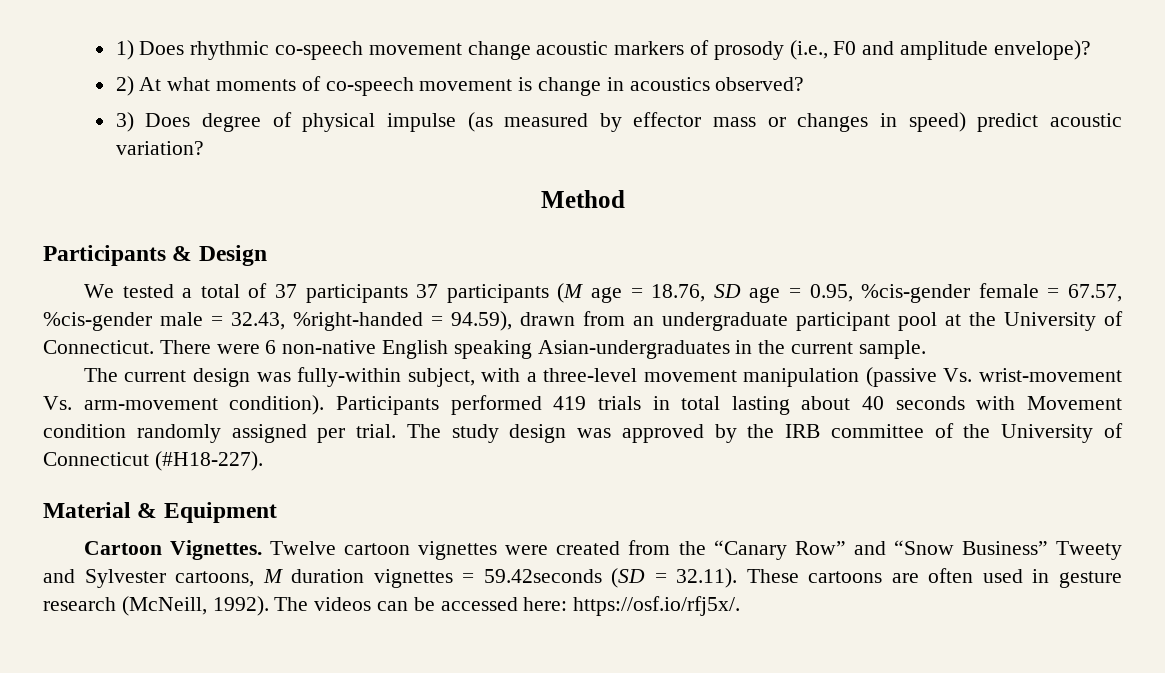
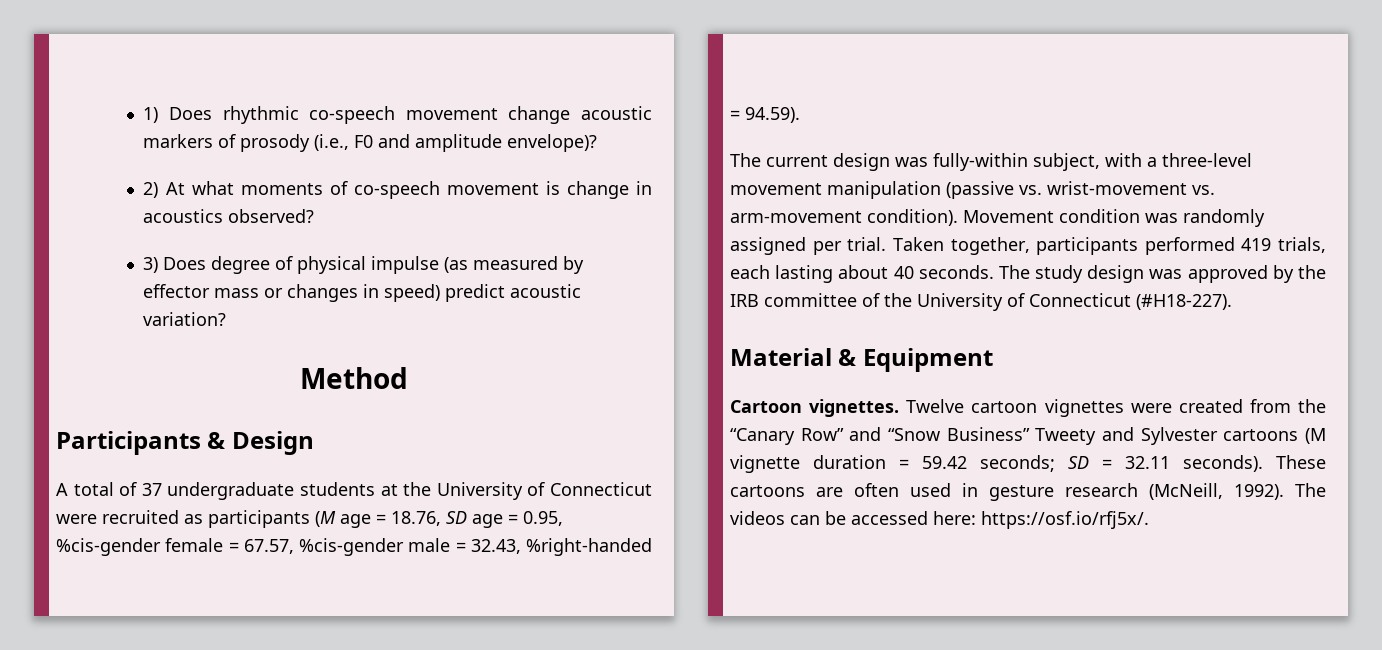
[83,283,439,303] We tested a total of 37 participants 37 -> [56,482,653,500] [56,510,203,524] A total of 37 undergraduate students at the University of Connecticut were recruited as
[451,311,1123,331] [43,340,926,359] 94.59), drawn from an undergraduate participant pool at the University of Connecticut. There were 6 non-native English speaking Asian-undergraduates in the current sample. -> [745,107,800,123] 94.59).
[943,368,1122,382] [43,395,1016,415] Vs. wrist-movement Vs. arm-movement condition). Participants performed 419 trials in total lasting about 40 seconds with -> [1019,181,1215,195] [730,209,958,226] vs. wrist-movement vs. arm-movement condition).
(126, 431) none -> [1145,213,1178,223] was
(397, 431) none -> [892,237,1326,255] [730,265,994,283] Taken together, participants performed 419 trials, each lasting about 40 seconds.
[169,540,262,560] Vignettes. -> [809,399,900,417] vignettes.
[175,568,738,588] cartoons, M duration vignettes = 59.42seconds (SD = 32.11). -> [1223,428,1326,444] [730,455,1263,473] cartoons (M vignette duration = 59.42 seconds; SD = 32.11 seconds).

